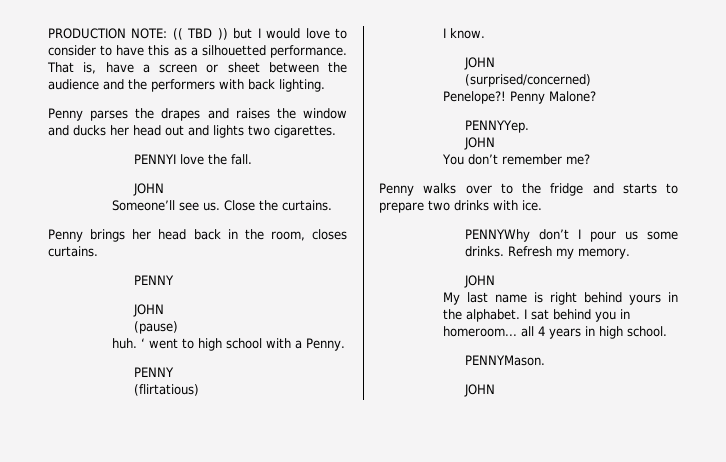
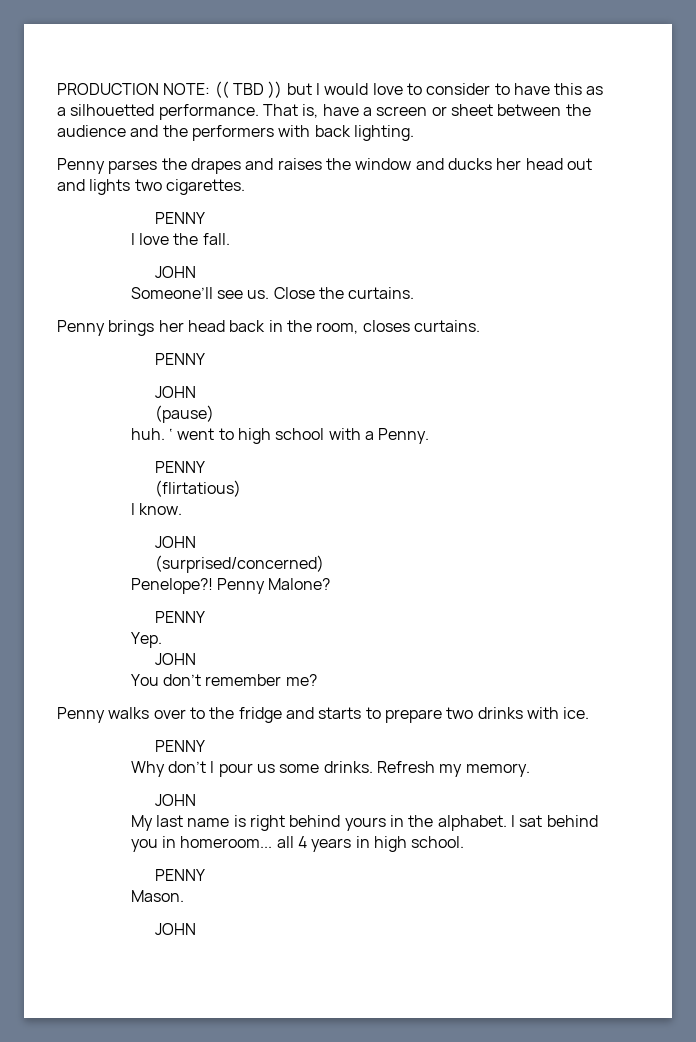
[133,154,176,164] PENNYI -> [155,212,206,224] [130,233,135,245] PENNY // I
[464,120,529,133] PENNYYep. -> [155,611,206,623] [130,632,162,648] PENNY // Yep.
[464,229,530,242] PENNYWhy -> [155,740,206,752] [130,761,165,777] PENNY // Why
[464,355,545,366] PENNYMason. -> [155,869,206,881] [130,890,184,902] PENNY // Mason.

